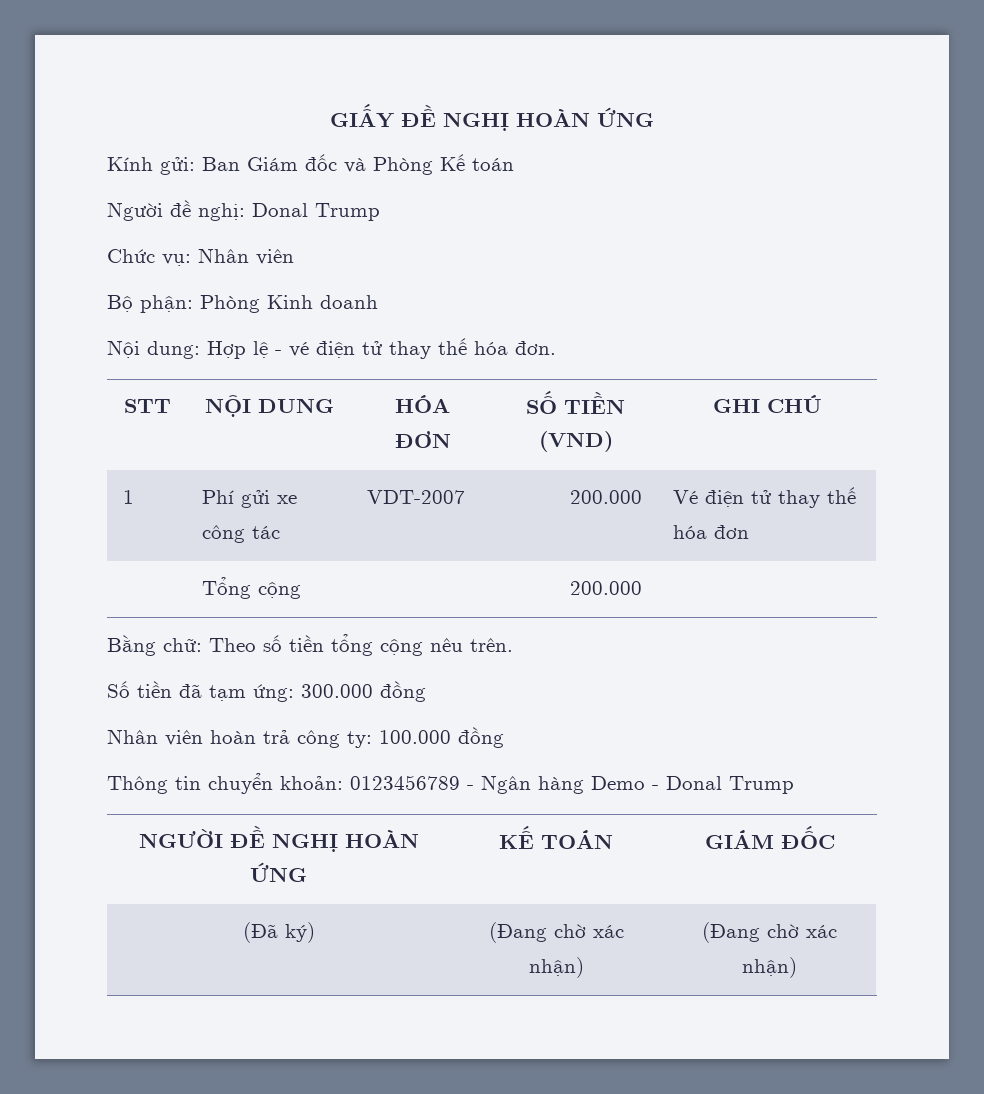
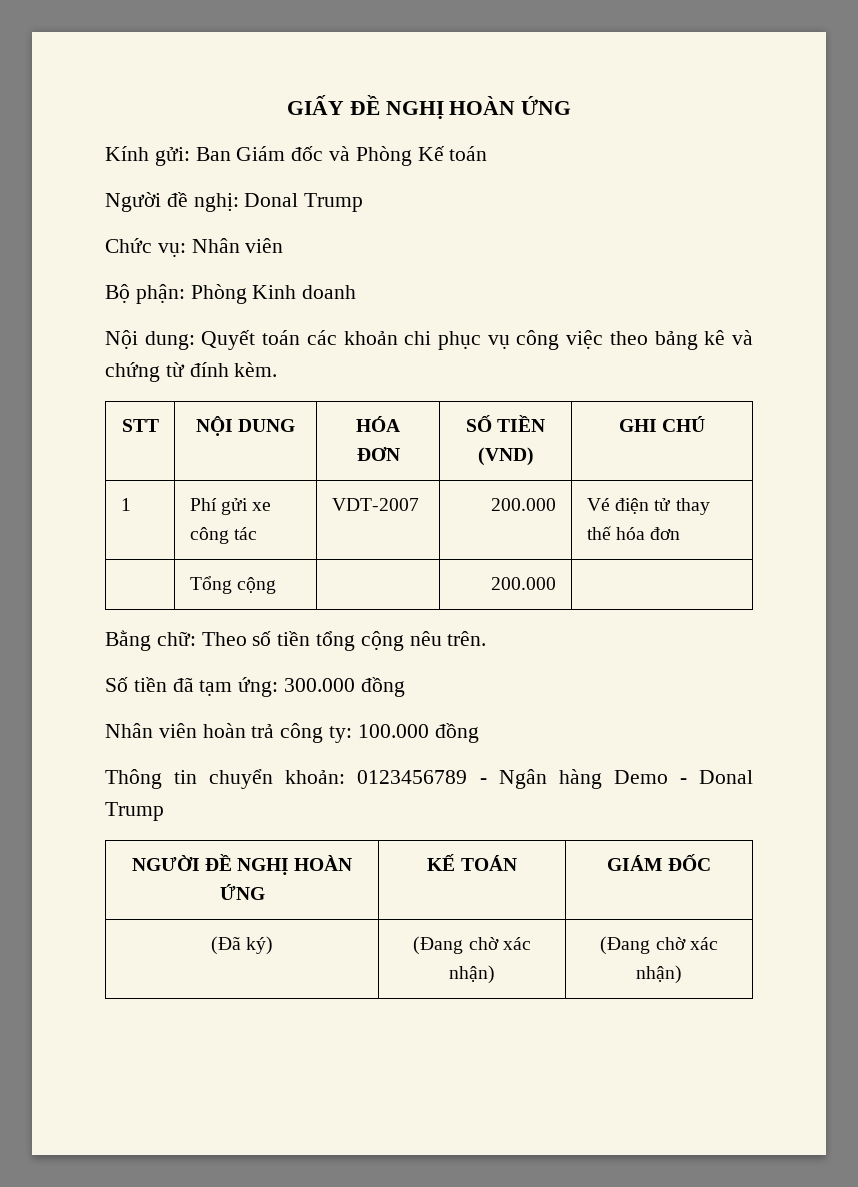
[207,338,556,359] Hợp lệ - vé điện tử thay thế hóa đơn. -> [201,330,753,350] [105,362,278,382] Quyết toán các khoản chi phục vụ công việc theo bảng kê và chứng từ đính kèm.

